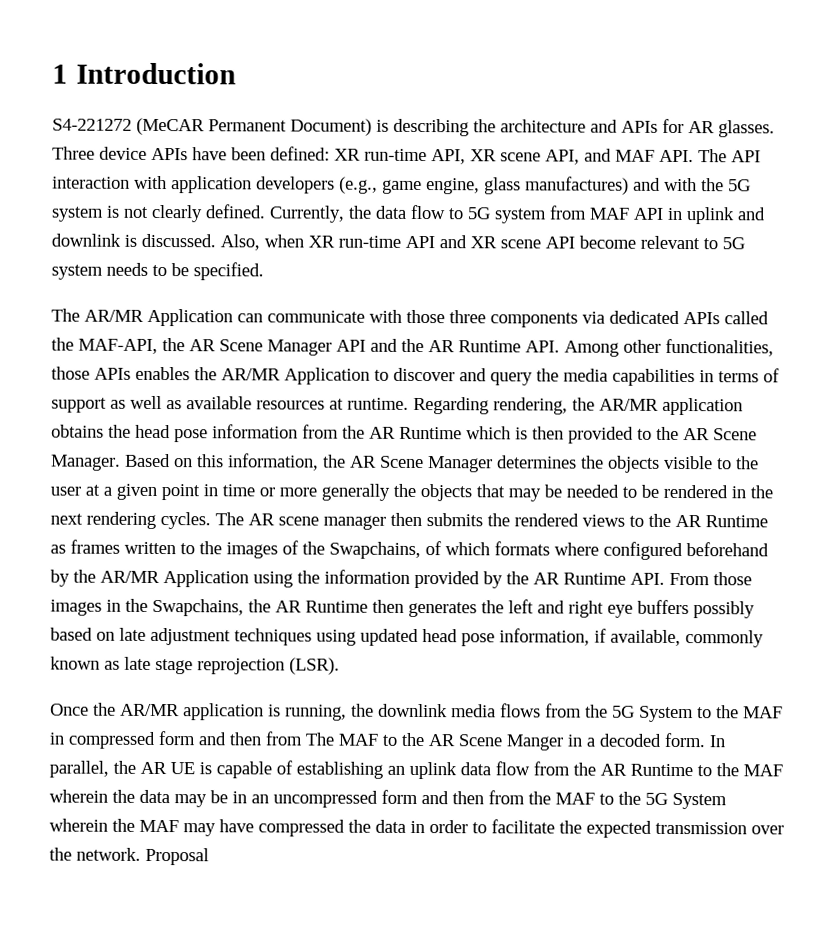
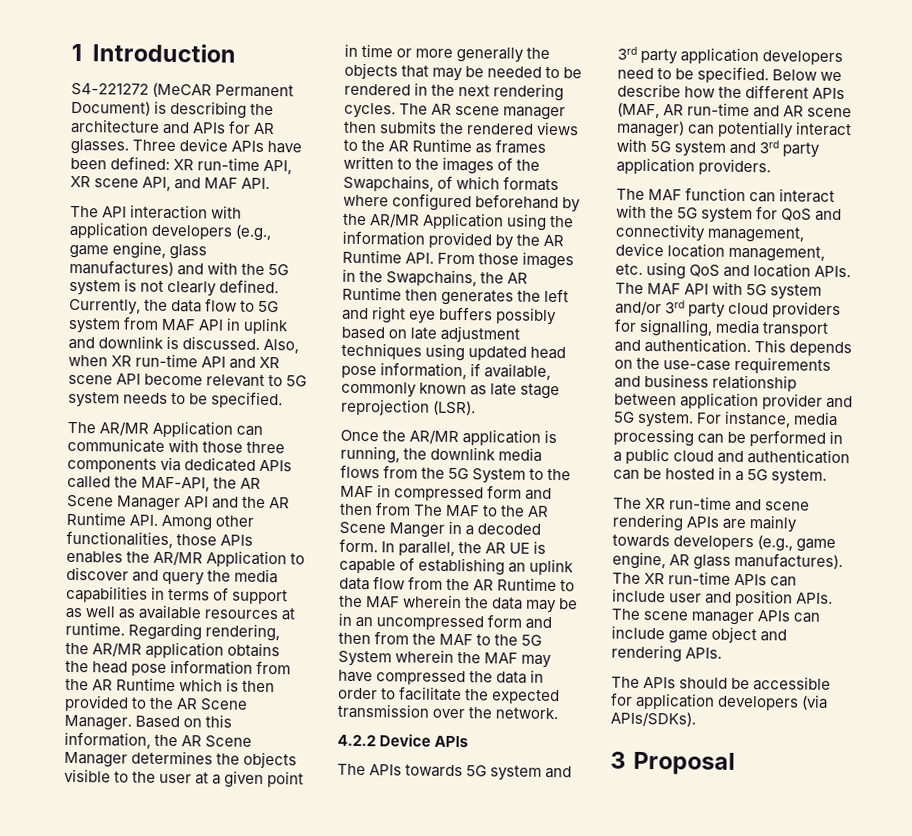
(694, 156) none -> (271, 183) //
(141, 854) none -> [337,733,469,748] [337,763,573,781] [617,46,844,66] [617,66,843,84] [617,83,846,100] [617,102,853,119] [616,120,853,139] [616,138,821,158] [616,157,772,176] [616,187,836,203] [616,204,843,224] [615,223,806,243] [615,242,826,262] [615,261,852,280] [615,281,823,300] [615,300,842,319] [614,318,830,337] [614,337,853,357] [614,356,832,374] [614,373,798,392] [614,392,854,410] [613,410,839,428] [613,428,844,447] [613,447,851,465] [613,466,828,485] [613,496,811,512] [612,513,798,533] [612,534,837,552] [612,551,844,570] [612,571,798,587] [612,588,834,607] [611,608,821,626] [611,625,788,644] [611,644,723,663] [611,676,832,691] [610,692,829,711] [610,711,696,727] [610,751,626,769] // 4.2.2 Device APIs // The APIs towards 5G system and 3rd party application developers need to be specified. Below we describe how the different APIs (MAF, AR run-time and AR scene manager) can potentially interact with 5G system and 3rd party application providers. // The MAF function can interact with the 5G system for QoS and connectivity management, device location management, etc. using QoS and location APIs. The MAF API with 5G system and/or 3rd party cloud providers for signalling, media transport and authentication. This depends on the use-case requirements and business relationship between application provider and 5G system. For instance, media processing can be performed in a public cloud and authentication can be hosted in a 5G system. // The XR run-time and scene rendering APIs are mainly towards developers (e.g., game engine, AR glass manufactures). The XR run-time APIs can include user and position APIs. The scene manager APIs can include game object and rendering APIs. // The APIs should be accessible for application developers (via APIs/SDKs). // 3

